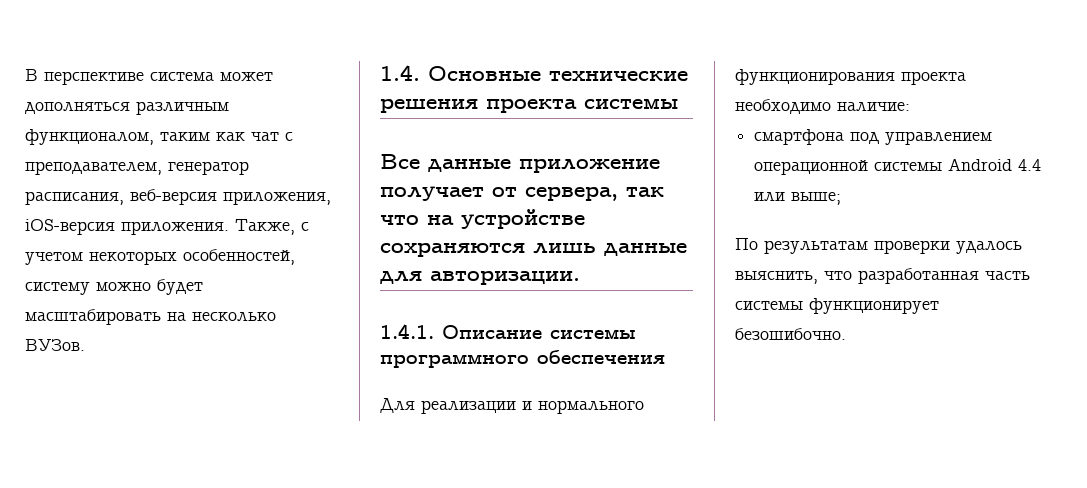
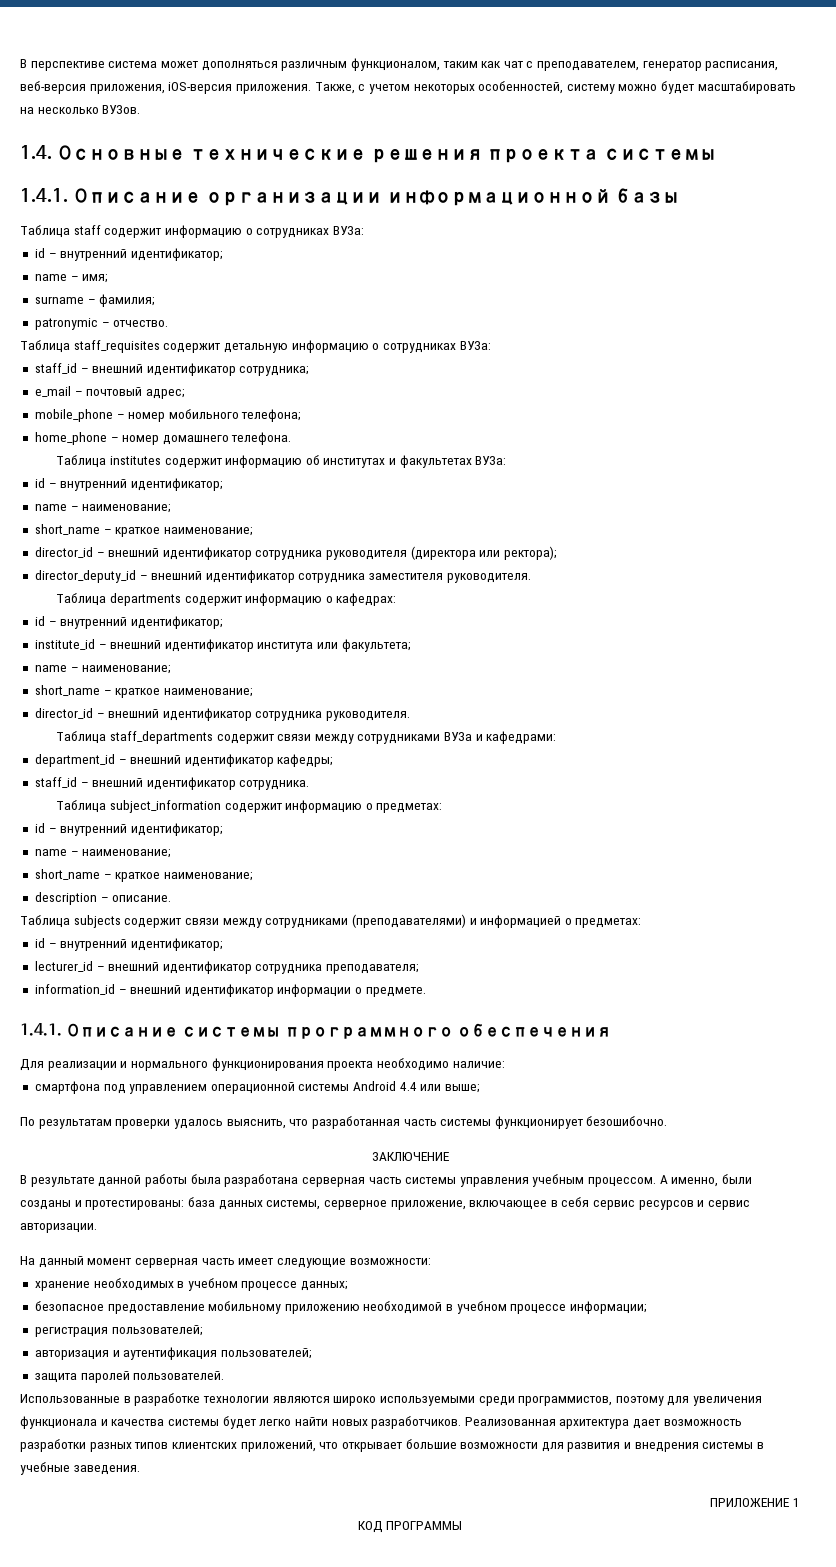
[380,154,660,173] [380,186,664,201] [380,209,585,229] [380,243,687,257] [380,271,580,285] Все данные приложение получает от сервера, так что на устройстве сохраняются лишь данные для авторизации. -> [20,188,680,206] [20,225,364,238] [34,248,223,261] [34,274,109,283] [34,294,156,307] [34,318,169,330] [20,340,491,353] [34,363,310,376] [34,386,185,399] [34,409,302,422] [34,432,292,445] [56,455,507,468] [34,478,223,491] [34,504,172,513] [34,524,253,537] [34,546,558,560] [34,570,531,583] [56,593,397,606] [34,616,223,629] [34,639,411,652] [34,665,172,674] [34,685,253,698] [34,708,411,721] [56,731,557,744] [34,754,334,767] [34,777,310,790] [56,800,443,813] [34,823,223,836] [34,849,172,858] [34,869,253,882] [34,892,172,905] [20,914,642,928] [34,938,223,951] [34,961,420,974] [34,984,426,997] 1.4.1. Описание организации информационной базы // Таблица staff содержит информацию о сотрудниках ВУЗа: // id – внутренний идентификатор; // name – имя; // surname – фамилия; // patronymic – отчество. // Таблица staff_requisites содержит детальную информацию о сотрудниках ВУЗа: // staff_id – внешний идентификатор сотрудника; // e_mail – почтовый адрес; // mobile_phone – номер мобильного телефона; // home_phone – номер домашнего телефона. // Таблица institutes содержит информацию об институтах и факультетах ВУЗа: // id – внутренний идентификатор; // name – наименование; // short_name – краткое наименование; // director_id – внешний идентификатор сотрудника руководителя (директора или ректора); // director_deputy_id – внешний идентификатор сотрудника заместителя руководителя. // Таблица departments содержит информацию о кафедрах: // id – внутренний идентификатор; // institute_id – внешний идентификатор института или факультета; // name – наименование; // short_name – краткое наименование; // director_id – внешний идентификатор сотрудника руководителя. // Таблица staff_departments содержит связи между сотрудниками ВУЗа и кафедрами: // department_id – внешний идентификатор кафедры; // staff_id – внешний идентификатор сотрудника. // Таблица subject_information содержит информацию о предметах: // id – внутренний идентификатор; // name – наименование; // short_name – краткое наименование; // description – описание. // Таблица subjects содержит связи между сотрудниками (преподавателями) и информацией о предметах: // id – внутренний идентификатор; // lecturer_id – внешний идентификатор сотрудника преподавателя; // information_id – внешний идентификатор информации о предмете.
(846, 334) none -> [371,1152,449,1161] [20,1174,753,1187] [20,1197,751,1210] [20,1223,97,1233] [20,1256,431,1268] [34,1278,349,1291] [34,1301,648,1314] [34,1325,203,1337] [34,1347,312,1360] [34,1371,225,1383] [20,1393,763,1406] [20,1416,742,1429] [20,1439,765,1452] [20,1462,140,1475] [710,1498,800,1507] [357,1521,463,1533] // ЗАКЛЮЧЕНИЕ // В результате данной работы была разработана серверная часть системы управления учебным процессом. А именно, были созданы и протестированы: база данных системы, серверное приложение, включающее в себя сервис ресурсов и сервис авторизации. // На данный момент серверная часть имеет следующие возможности: // хранение необходимых в учебном процессе данных; // безопасное предоставление мобильному приложению необходимой в учебном процессе информации; // регистрация пользователей; // авторизация и аутентификация пользователей; // защита паролей пользователей. // Использованные в разработке технологии являются широко используемыми среди программистов, поэтому для увеличения функционала и качества системы будет легко найти новых разработчиков. Реализованная архитектура дает возможность разработки разных типов клиентских приложений, что открывает большие возможности для развития и внедрения системы в учебные заведения. // ПРИЛОЖЕНИЕ 1 // КОД ПРОГРАММЫ

